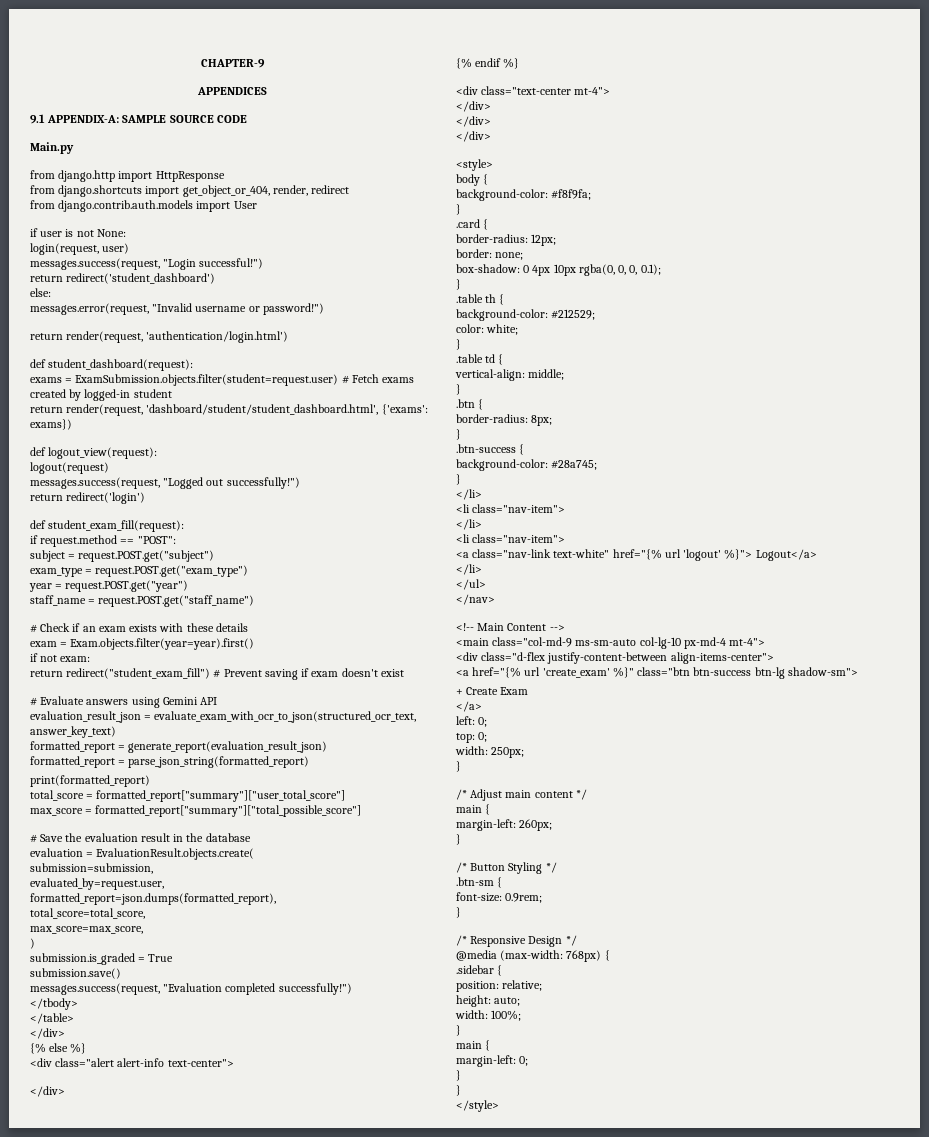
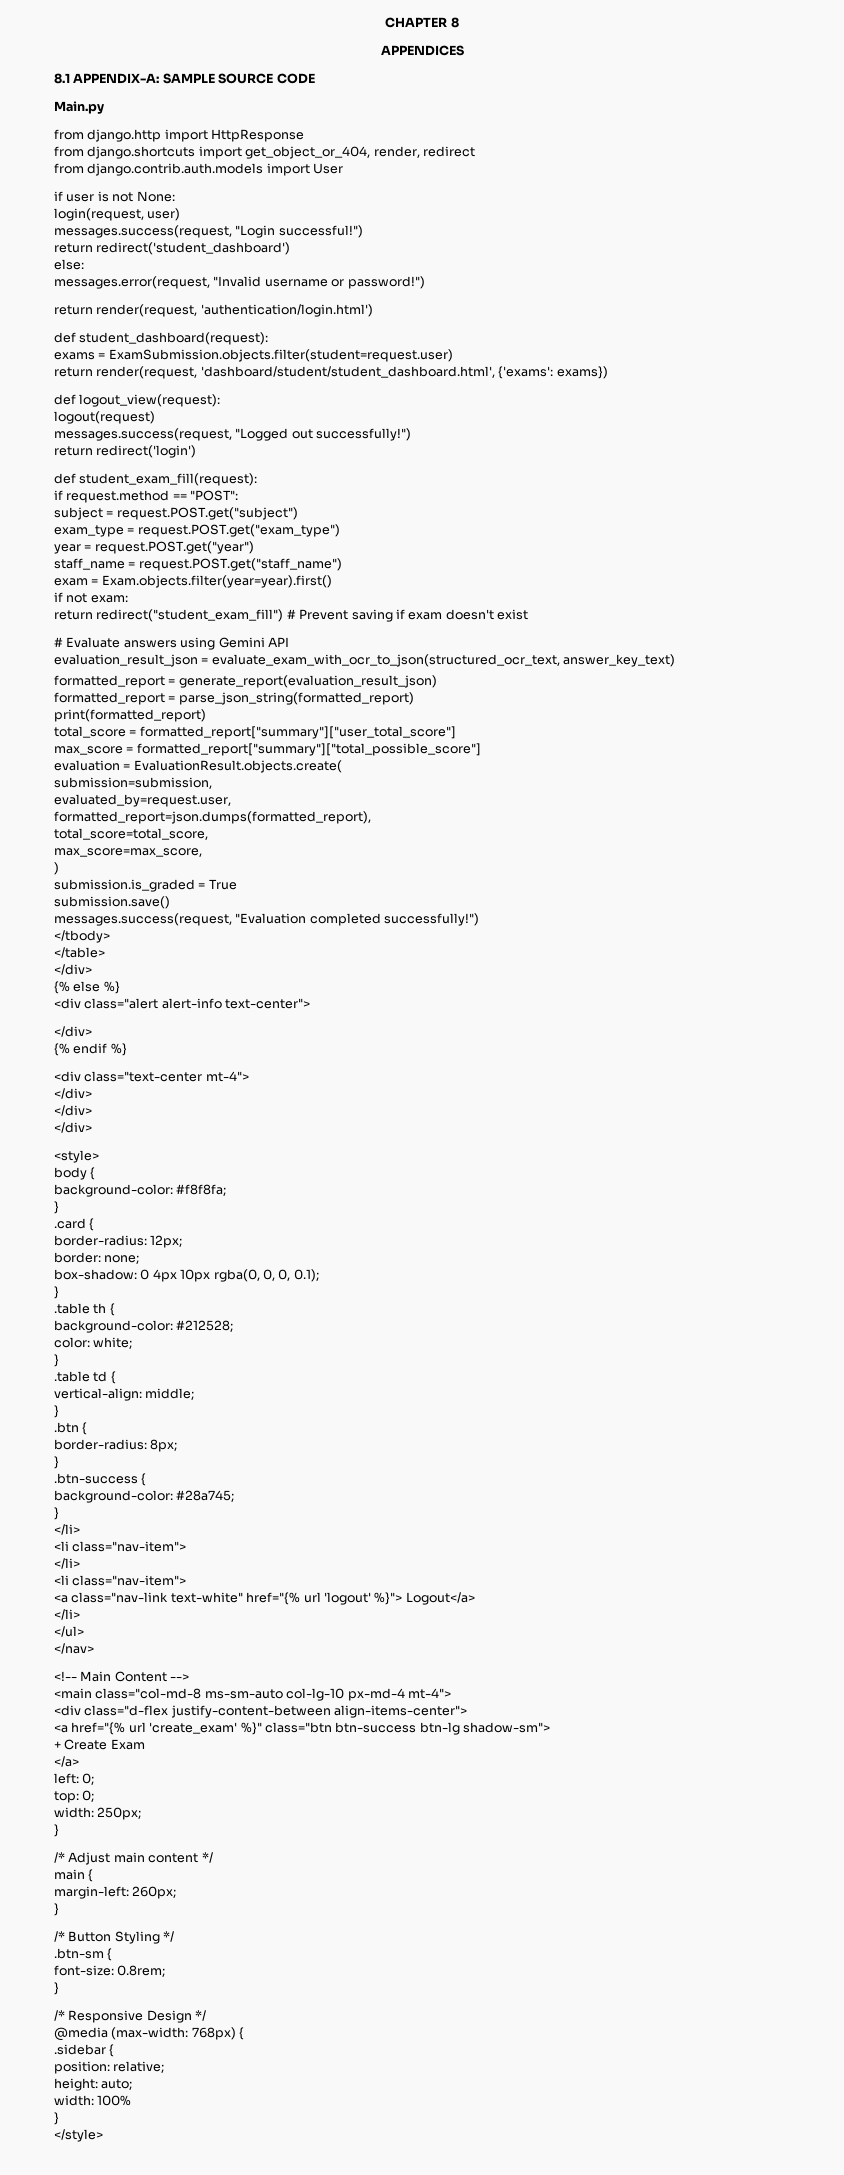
[200,59,265,68] CHAPTER-9 -> [385,17,459,28] CHAPTER 8
[30,114,45,124] 9.1 -> [54,73,70,84] 8.1
[341,374,415,384] [30,389,172,401] # Fetch exams created by logged-in student -> (453, 355) none
[30,623,248,633] // # Check if an exam exists with these details -> (342, 564) none
[30,833,251,843] // # Save the evaluation result in the database -> (481, 749) none
[551,189,592,200] #f8f9fa; -> [176,1184,227,1196] #f8f8fa;
[551,309,596,320] #212529; -> [176,1320,234,1332] #212528;
[492,637,573,647] class="col-md-9 -> [95,1688,202,1699] class="col-md-8
[505,893,543,903] 0.9rem; -> [117,1965,166,1977] 0.8rem;
[491,1010,522,1021] [456,1025,461,1036] [456,1040,491,1051] [456,1055,529,1067] [456,1070,461,1081] 100%; // } // main { // margin-left: 0; // } -> [97,2095,132,2106] 100%

